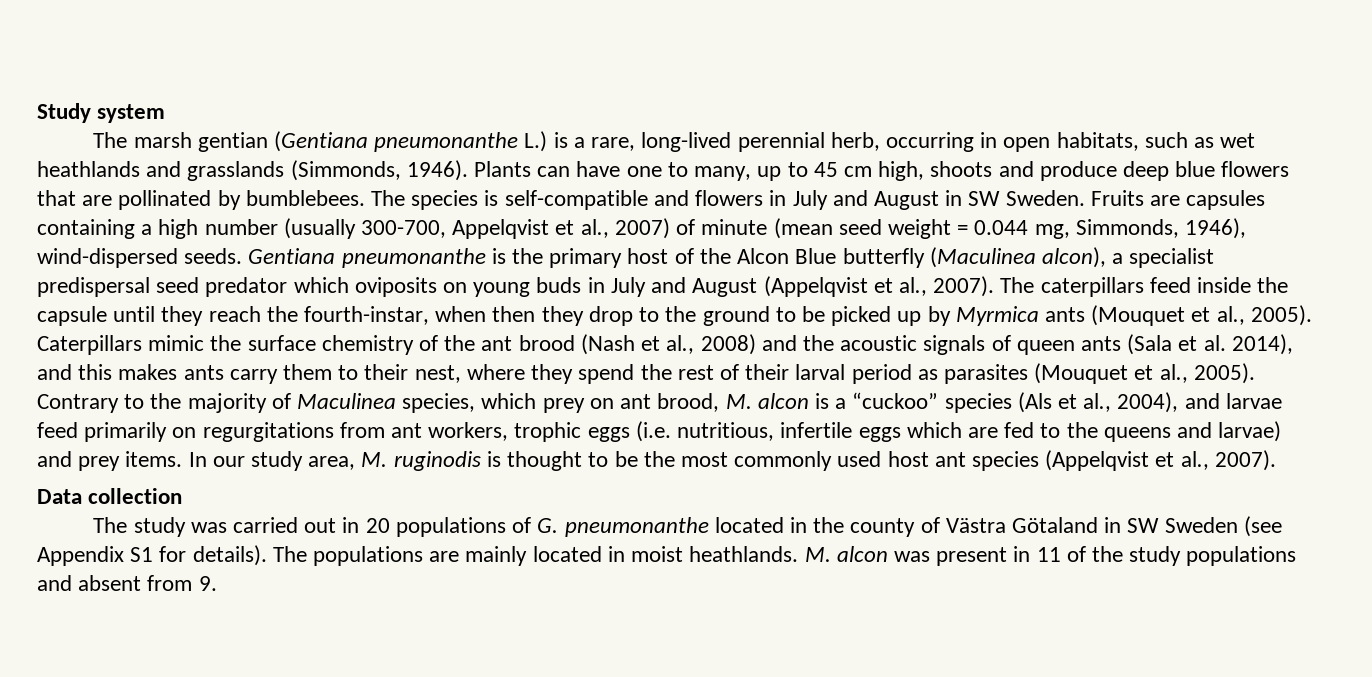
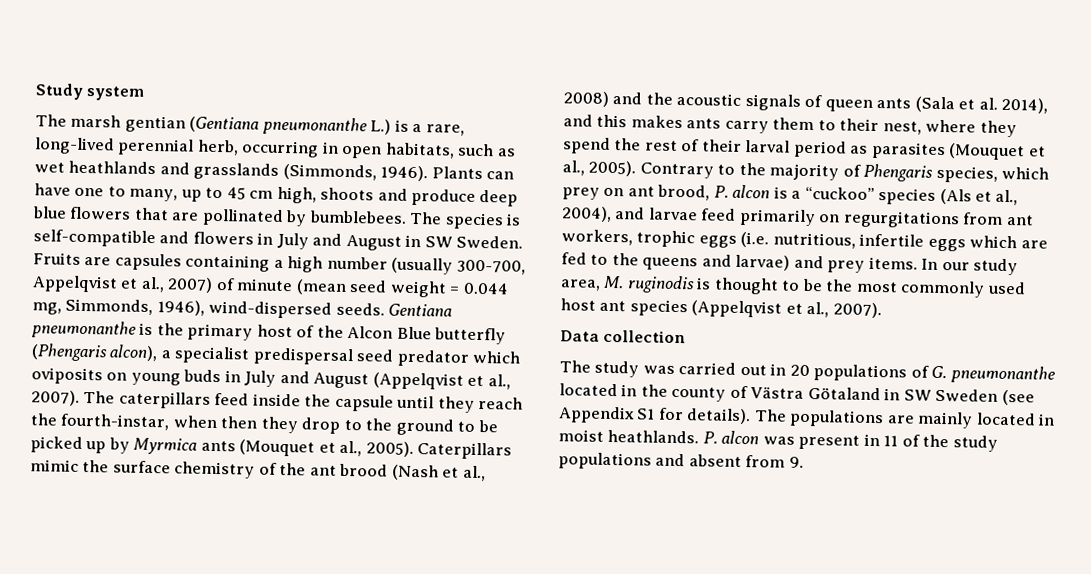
[929,247,1036,268] (Maculinea -> [31,343,108,362] (Phengaris
[297,393,397,409] Maculinea -> [863,163,934,182] Phengaris
[725,394,752,409] M. -> [713,185,729,198] P.
[804,547,831,562] M. -> [702,431,718,444] P.

